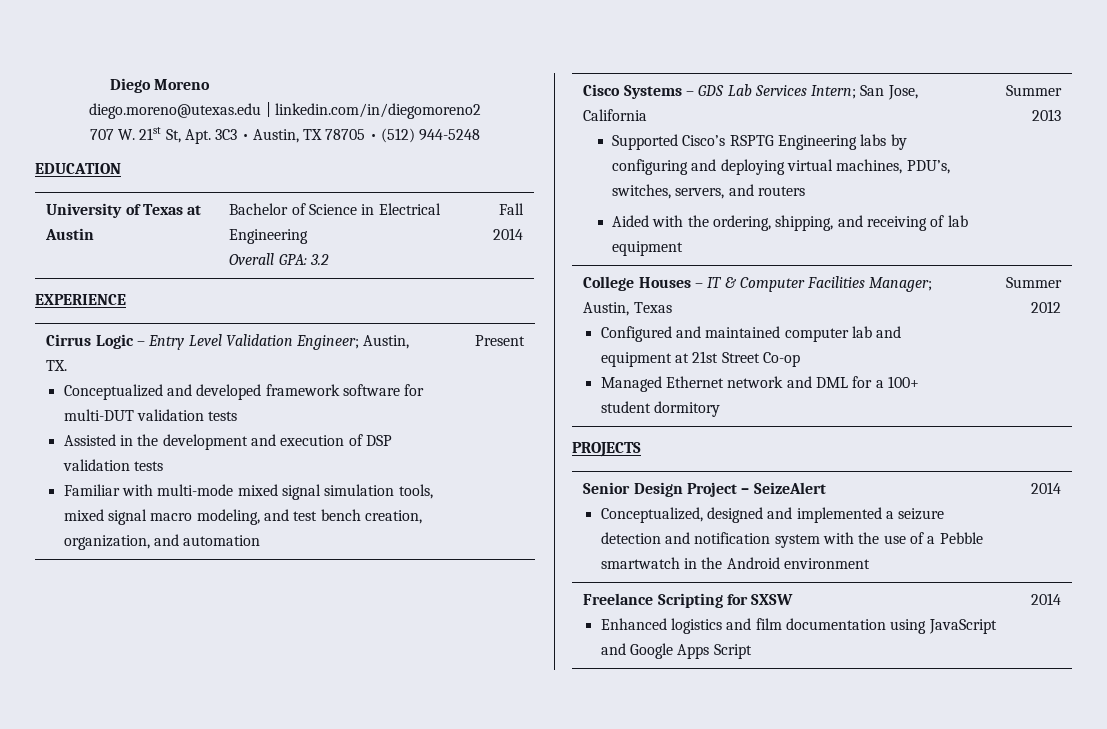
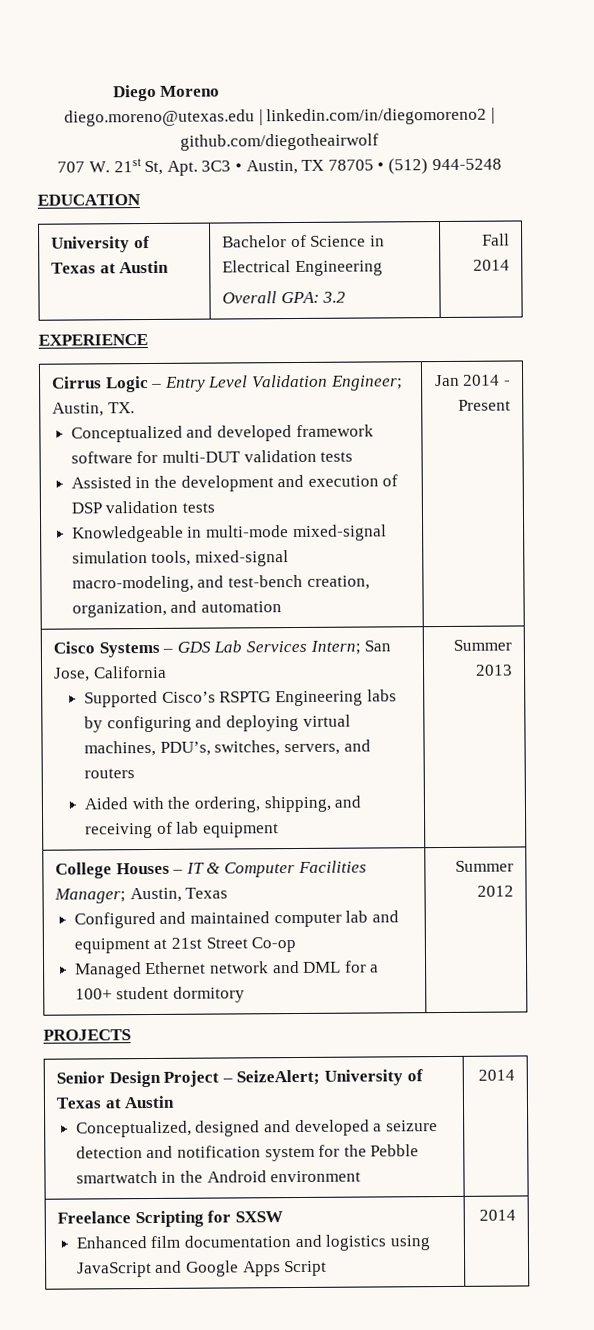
(481, 111) none -> [490,107,495,124] [180,133,379,151] | github.com/diegotheairwolf
[63,484,433,500] [63,509,361,525] Familiar with multi-mode mixed signal simulation tools, mixed signal macro modeling, and test bench -> [71,524,387,543] [71,550,290,567] [71,574,304,593] Knowledgeable in multi-mode mixed-signal simulation tools, mixed-signal macro-modeling, and test-bench
(261, 540) none -> [434,374,511,387] Jan 2014 -
[753,482,826,494] SeizeAlert -> [236,1069,423,1086] [56,1095,176,1109] SeizeAlert; University of Texas at Austin
[796,507,882,523] implemented -> [294,1119,370,1137] developed
[823,532,936,544] with the use of a -> [318,1144,367,1157] for the
[671,618,887,634] logistics and film documentation -> [150,1234,387,1251] film documentation and logistics

